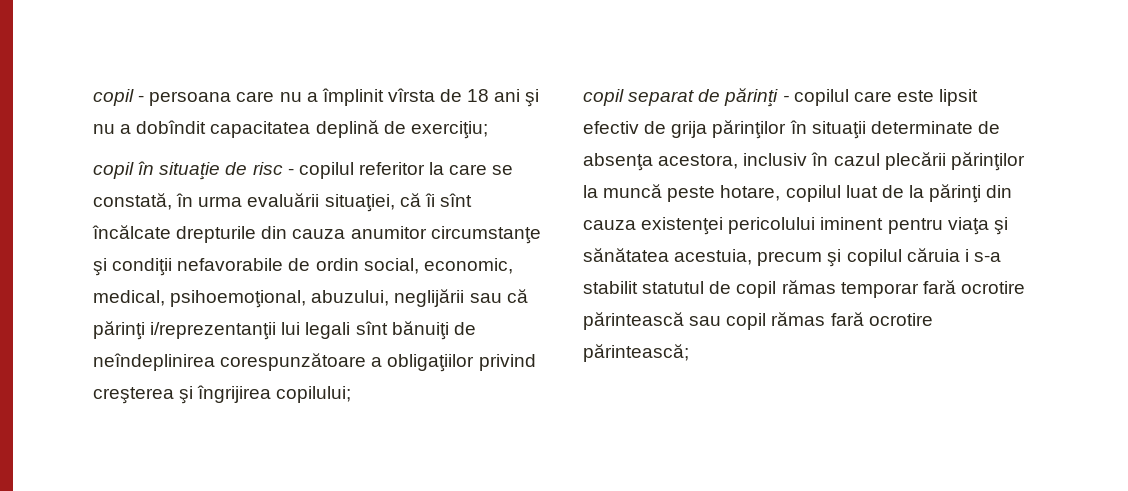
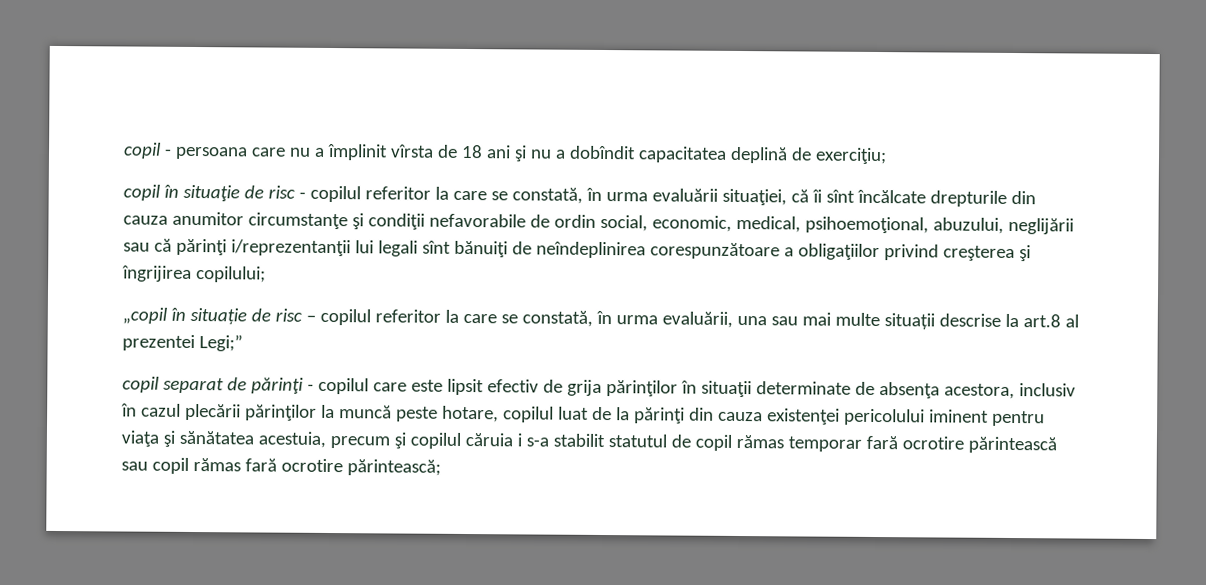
(352, 394) none -> [122,307,1079,330] [122,334,243,352] // „copil în situație de risc – copilul referitor la care se constată, în urma evaluării, una sau mai multe situații descrise la art.8 al prezentei Legi;”

